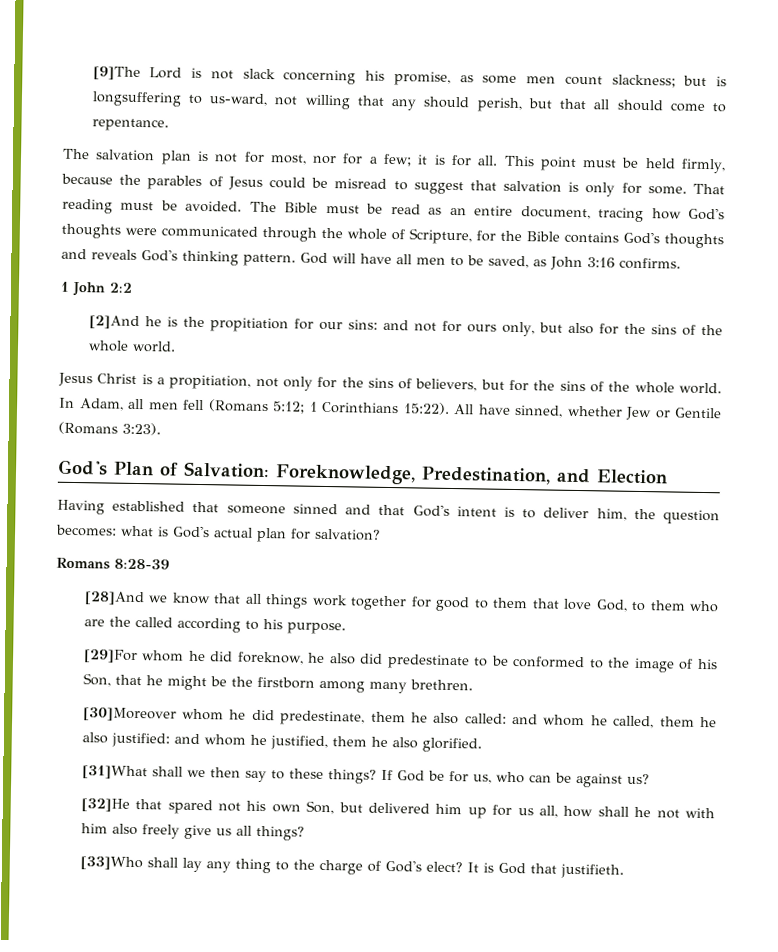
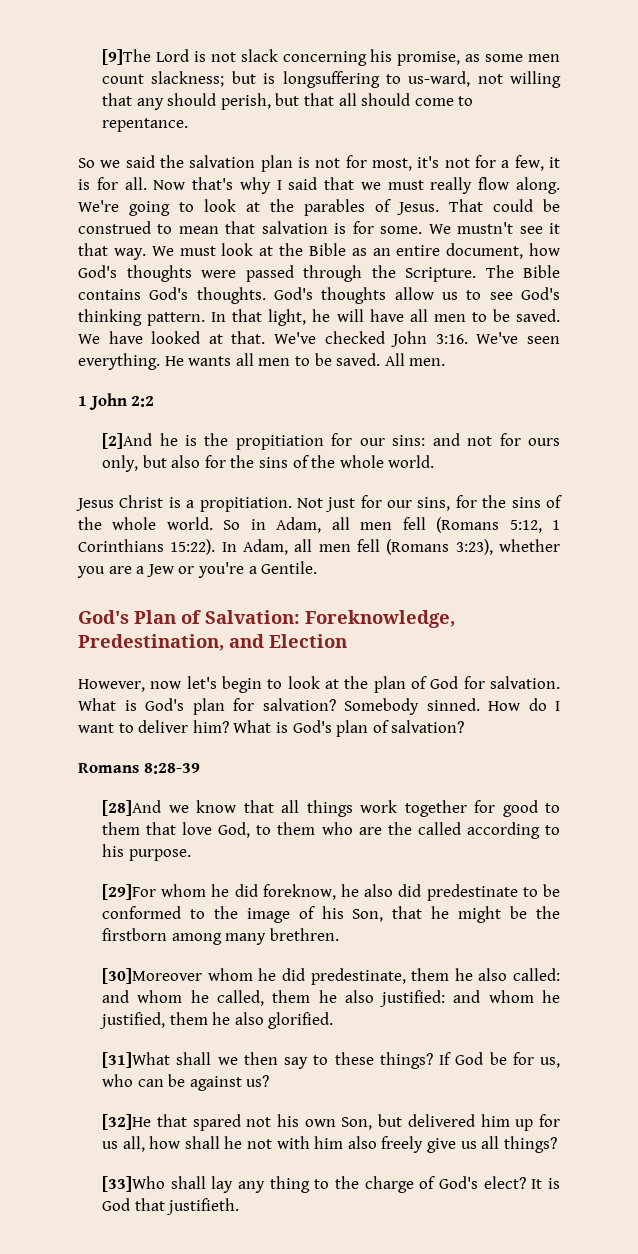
[62,148,90,160] The -> [78,155,184,168] So we said the
[312,155,338,165] nor -> [417,156,470,168] it's not
[383,153,413,167] few; -> [514,155,544,171] few,
[503,155,727,174] [61,173,464,195] This point must be held firmly, because the parables of Jesus could be misread to suggest -> [153,177,560,194] [78,199,560,216] [78,221,219,234] Now that's why I said that we must really flow along. We're going to look at the parables of Jesus. That could be construed to mean
[585,182,616,197] only -> (347, 228) none
[693,183,725,195] [62,198,421,215] That reading must be avoided. The Bible must be read -> [428,222,560,234] [78,243,346,260] We mustn't see it that way. We must look at the Bible
[598,207,645,223] tracing -> (524, 251) none
[161,225,258,238] communicated -> [245,265,294,282] passed
[347,228,724,249] [61,248,328,267] whole of Scripture, for the Bible contains God's thoughts and reveals God's thinking pattern. God -> [405,265,560,282] [78,287,560,304] [78,309,331,326] Scripture. The Bible contains God's thoughts. God's thoughts allow us to see God's thinking pattern. In that light, he
[488,255,681,271] saved, as John 3:16 confirms. -> [515,309,560,322] [78,331,560,347] [78,353,446,370] saved. We have looked at that. We've checked John 3:16. We've seen everything. He wants all men to be saved. All men.
[169,374,722,395] propitiation, not only for the sins of believers, but for the sins of the whole world. -> [199,495,562,512] [78,517,560,533] [78,539,216,555] propitiation. Not just for our sins, for the sins of the whole world. So in Adam, all men fell (Romans 5:12, 1 Corinthians 15:22).
[272,401,722,421] [58,421,161,436] 5:12; 1 Corinthians 15:22). All have sinned, whether Jew or Gentile (Romans 3:23). -> [455,539,560,555] [77,561,318,578] 3:23), whether you are a Jew or you're a Gentile.
[57,499,720,525] [56,524,311,543] Having established that someone sinned and that God's intent is to deliver him, the question becomes: what is God's actual plan for -> [78,676,560,693] [78,698,560,715] [78,720,389,737] However, now let's begin to look at the plan of God for salvation. What is God's plan for salvation? Somebody sinned. How do I want to deliver him? What is God's plan of

